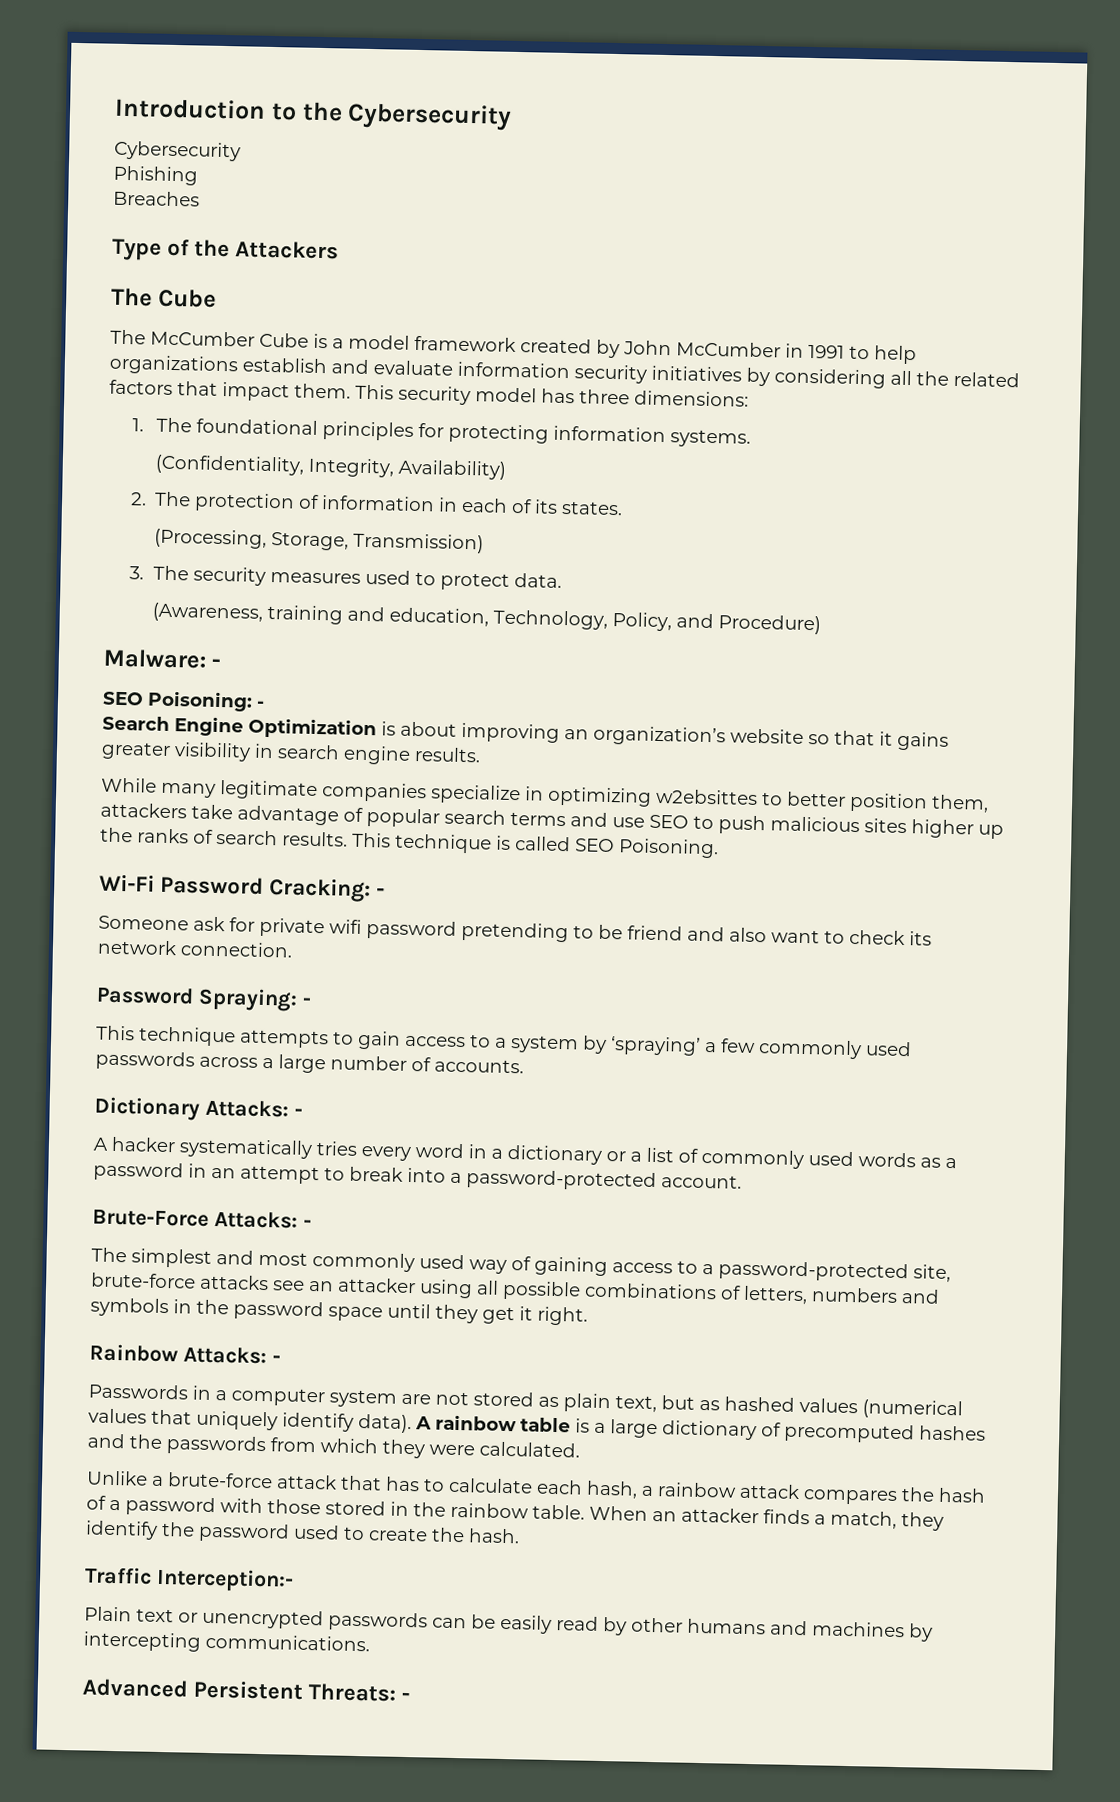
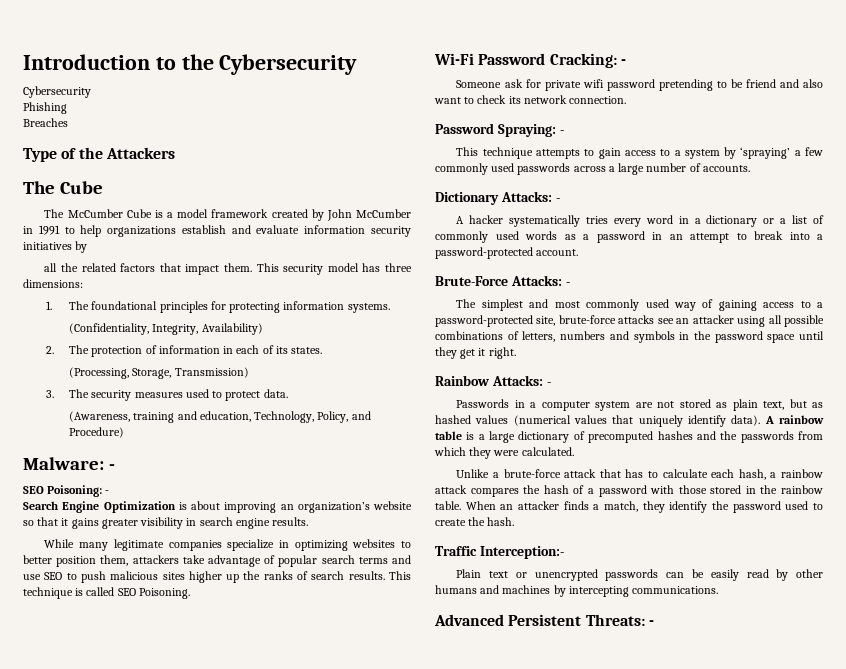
[774,368,886,389] considering -> (88, 247) //
[656,788,758,806] w2ebsittes -> [352,539,396,548] websites

